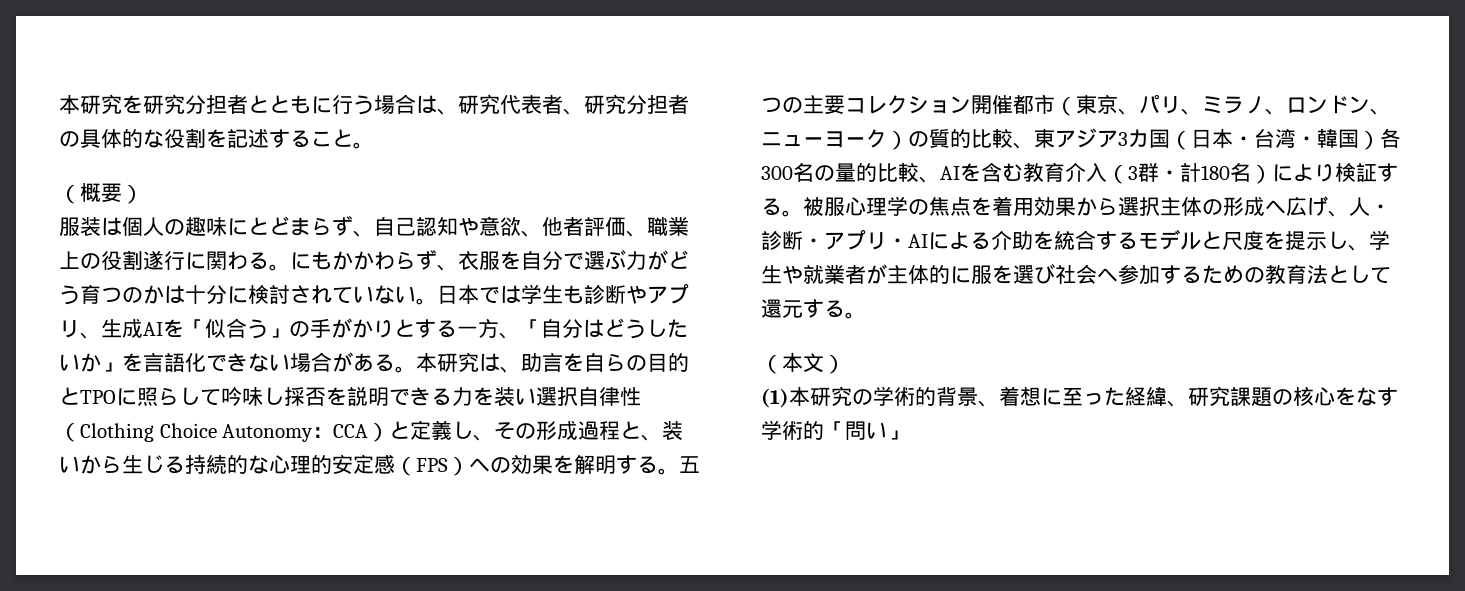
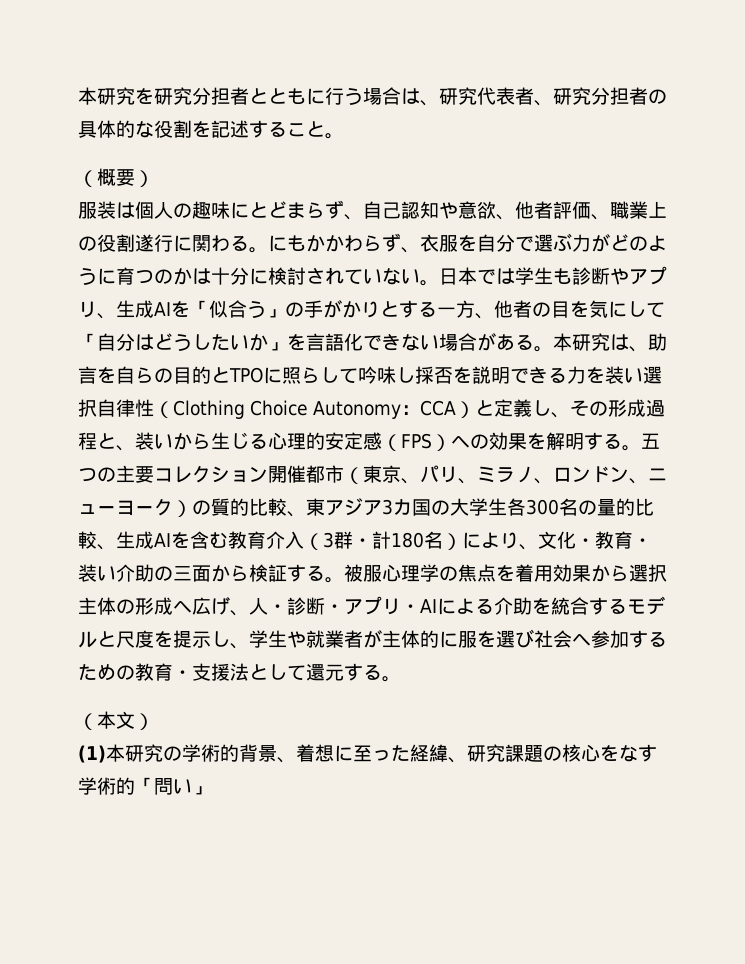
[59,285,80,305] う -> [629,235,667,251] [78,268,116,285] のように
(520, 335) none -> [494,300,665,318] 他者の目を気にして
[185,454,269,474] 持続的な -> (268, 441) none
[1170,128,1380,150] （日本・台湾・韓国） -> [431,498,507,516] の大学生
(940, 179) none -> [116,531,154,549] 生成
(1335, 173) none -> [519,531,652,550] [78,564,249,582] 、文化・教育・装い介助の三面から
(1307, 274) none -> [173,663,230,681] ・支援

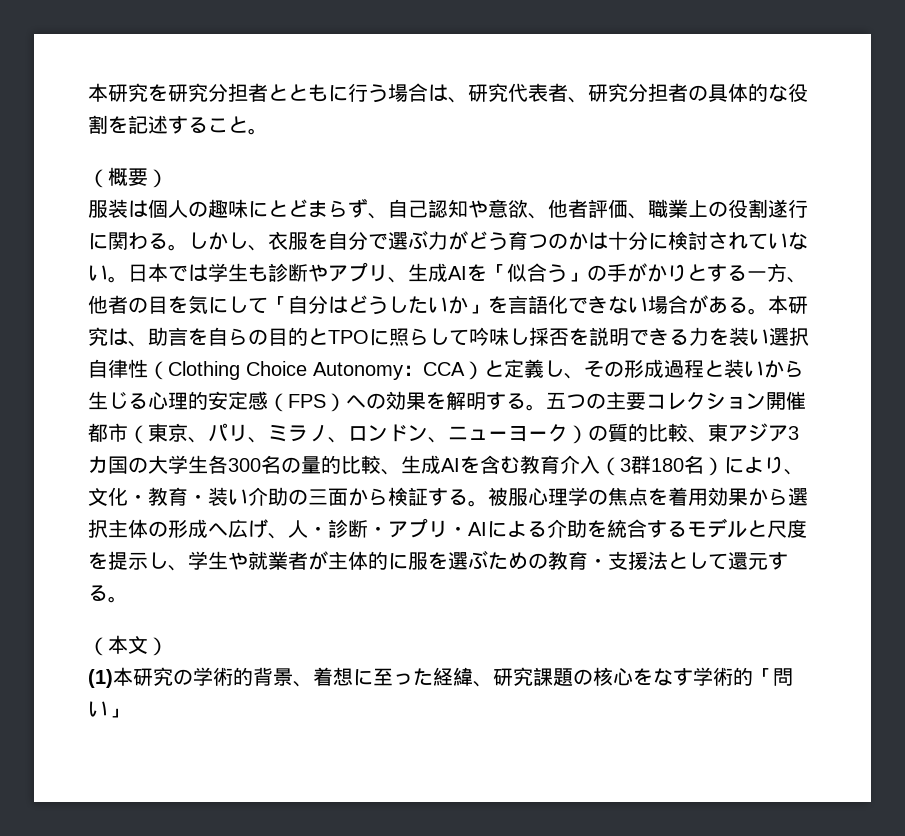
[268,233,401,252] にもかかわらず -> [188,232,248,250] しかし
[629,235,667,251] [78,268,116,285] のように -> [488,232,508,251] う
[116,445,135,451] 、 -> (724, 368) none
[353,531,391,549] ・計 -> (651, 464) none
[515,629,667,648] び社会へ参加する -> [468,550,488,570] ぶ

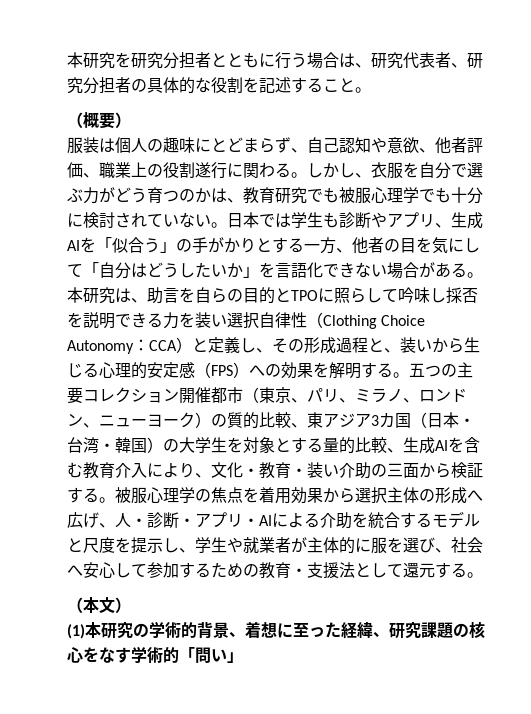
(608, 241) none -> [227,187,451,204] 、教育研究でも被服心理学でも
(724, 368) none -> [384,348,400,353] 、
[128,455,301,474] の大学生各300名の -> [411,412,475,428] [67,437,323,453] （日本・台湾・韓国）の大学生を対象とする
[600,455,724,476] （3群180名） -> (147, 470) none
[468,550,488,570] ぶ -> [419,537,483,553] [67,562,211,578] び、社会へ安心して参加する

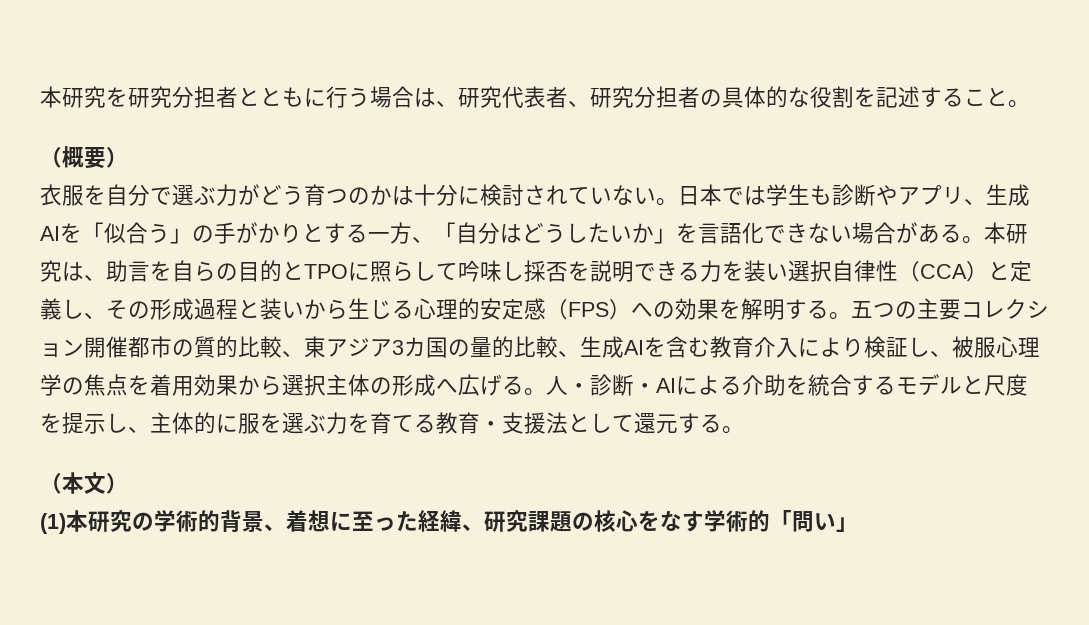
[67,137,483,154] [67,162,371,179] 服装は個人の趣味にとどまらず、自己認知や意欲、他者評価、職業上の役割遂行に関わる。しかし、 -> (128, 157) none
[227,187,451,204] 、教育研究でも被服心理学でも -> (414, 195) none
[352,237,480,254] [67,264,83,277] 他者の目を気にして -> (434, 239) none
[323,315,426,329] [67,339,149,354] Clothing Choice Autonomy： -> (920, 271) none
[384,348,400,353] 、 -> (260, 308) none
[243,387,467,403] [67,412,211,428] （東京、パリ、ミラノ、ロンドン、ニューヨーク） -> (172, 347) none
[411,412,475,428] [67,437,323,453] （日本・台湾・韓国）の大学生を対象とする -> [448,339,470,357] の
[195,462,483,479] [67,487,115,503] 、文化・教育・装い介助の三面から検証する。 -> [864,336,952,358] 検証し、
[99,523,115,528] 、 -> [502,376,546,396] る。
[195,512,259,528] アプリ・ -> (656, 388) none
[195,537,483,554] [67,562,259,578] 学生や就業者が主体的に服を選び、社会へ安心して参加するための -> [150,412,436,434] 主体的に服を選ぶ力を育てる

